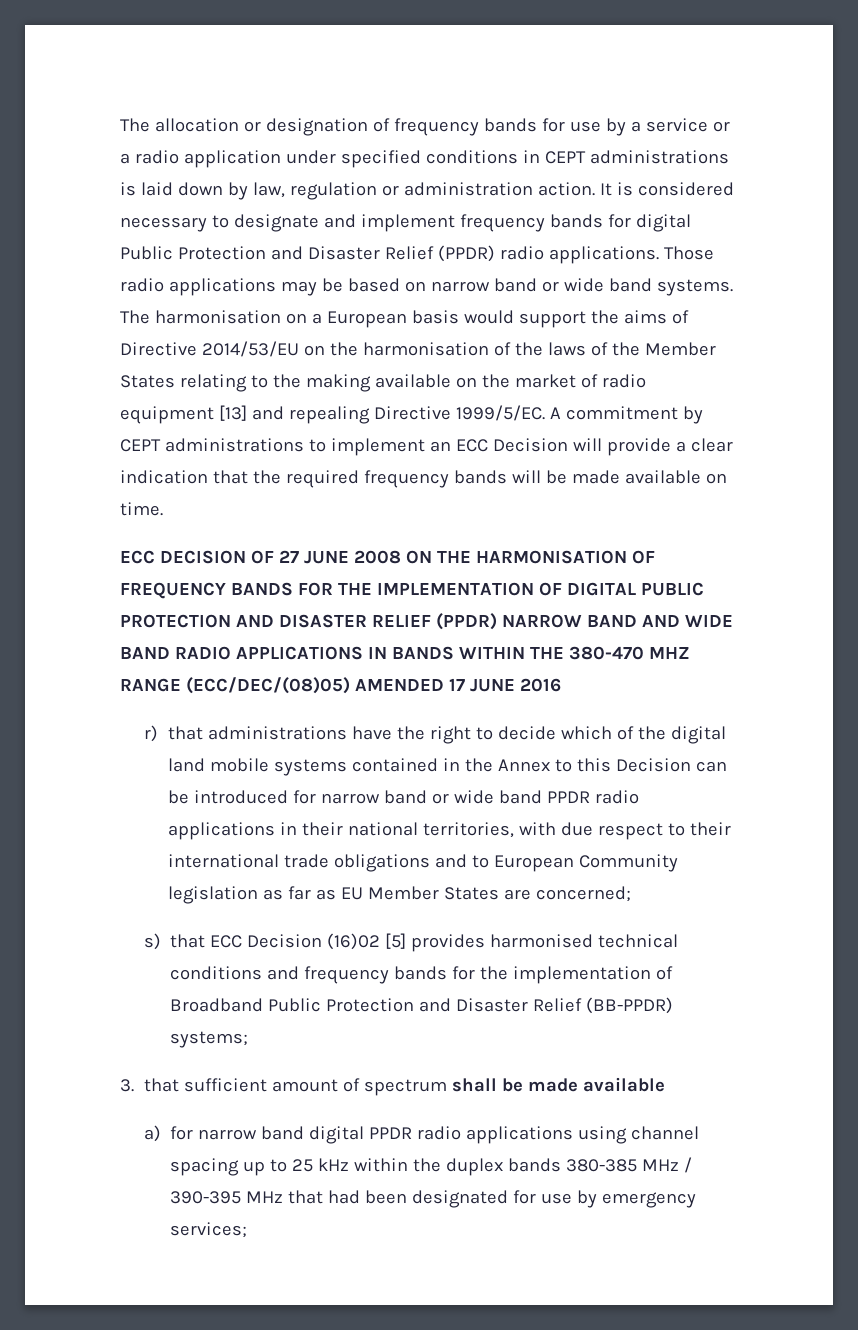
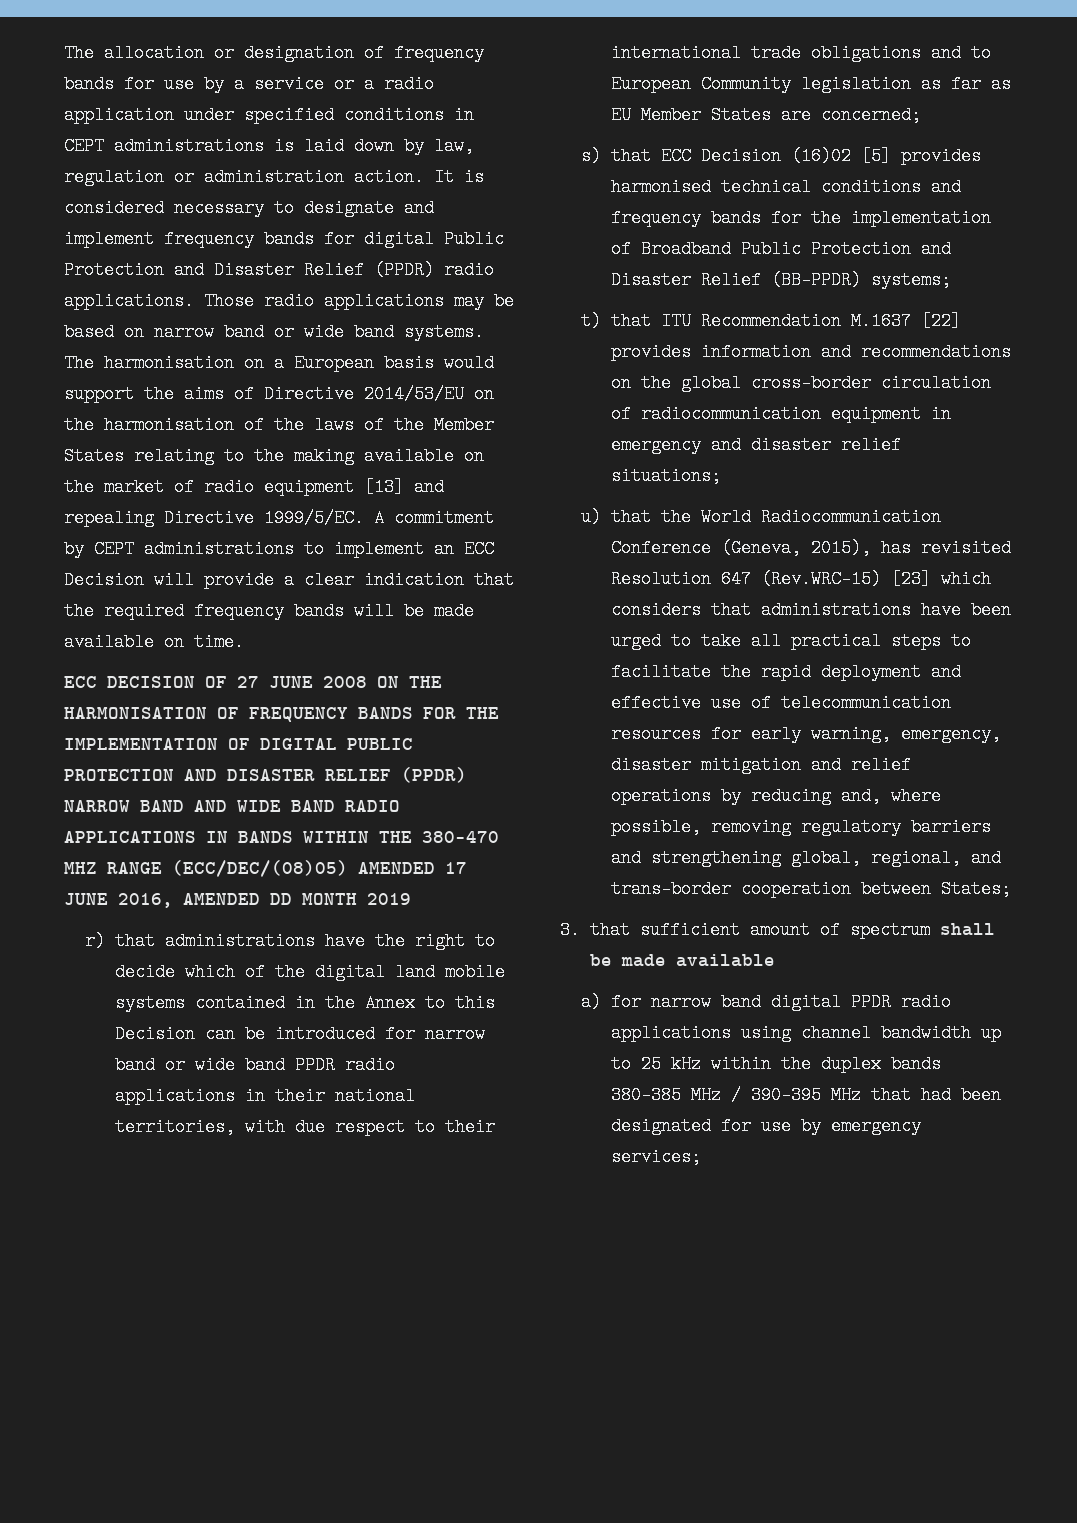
[519,678,561,692] 2016 -> [118,893,411,908] 2016, AMENDED DD MONTH 2019
(249, 1039) none -> [581,312,962,330] [611,343,1012,361] [611,374,992,392] [611,405,952,423] [611,436,902,454] [611,467,722,485] [581,508,942,526] [611,539,1012,557] [611,570,992,588] [611,601,1012,619] [611,632,972,650] [611,663,962,681] [611,694,952,712] [611,725,1002,743] [611,756,912,774] [611,787,942,805] [611,818,992,836] [611,849,1002,867] [611,880,1012,898] // t) that ITU Recommendation M.1637 [22] provides information and recommendations on the global cross-border circulation of radiocommunication equipment in emergency and disaster relief situations; // u) that the World Radiocommunication Conference (Geneva, 2015), has revisited Resolution 647 (Rev.WRC-15) [23] which considers that administrations have been urged to take all practical steps to facilitate the rapid deployment and effective use of telecommunication resources for early warning, emergency, disaster mitigation and relief operations by reducing and, where possible, removing regulatory barriers and strengthening global, regional, and trans-border cooperation between States;
[170,1158,240,1176] spacing -> [881,1024,972,1042] bandwidth

